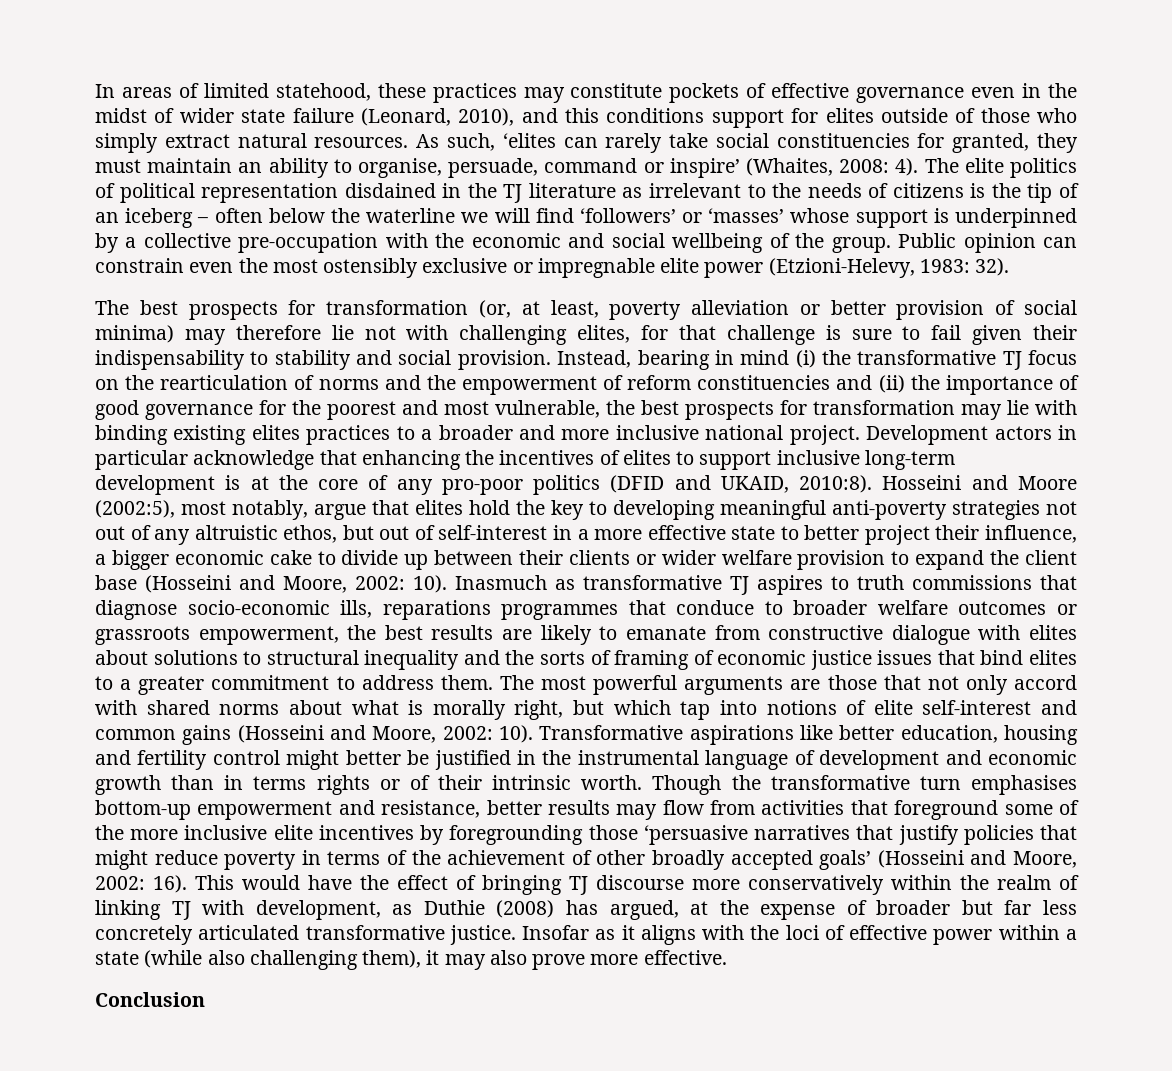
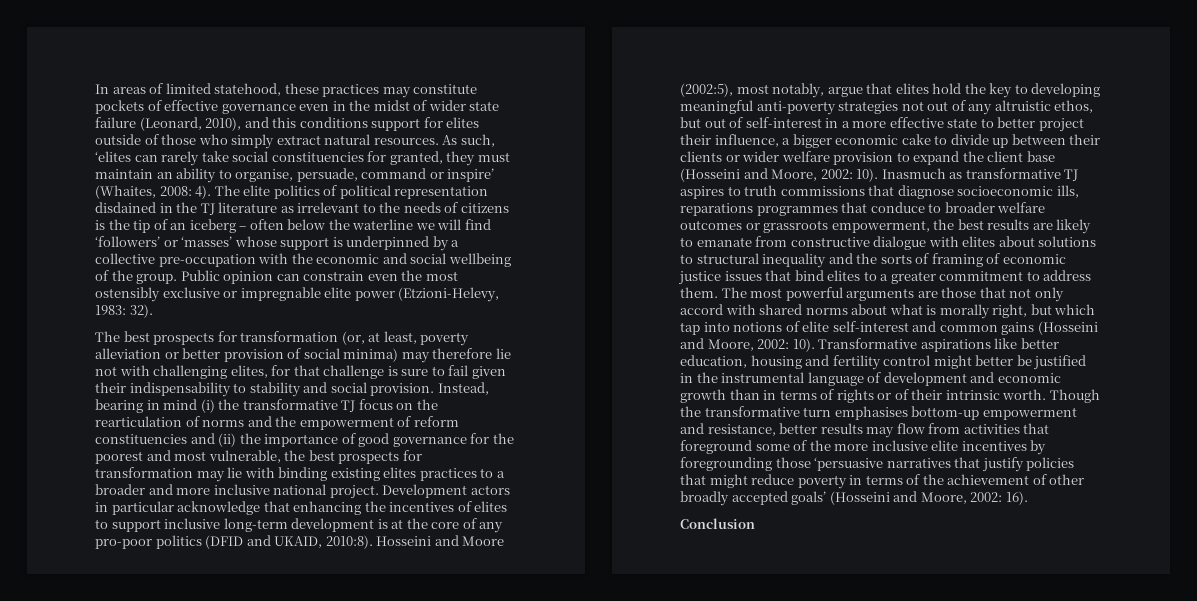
[187,600,330,615] socio-economic -> [957,186,1054,196] socioeconomic
(307, 783) none -> [820,389,835,400] of
[195,875,1079,895] [95,900,1077,920] [95,925,1077,945] [95,950,727,970] This would have the effect of bringing TJ discourse more conservatively within the realm of linking TJ with development, as Duthie (2008) has argued, at the expense of broader but far less concretely articulated transformative justice. Insofar as it aligns with the loci of effective power within a state (while also challenging them), it may also prove more effective. -> (1028, 498) none

